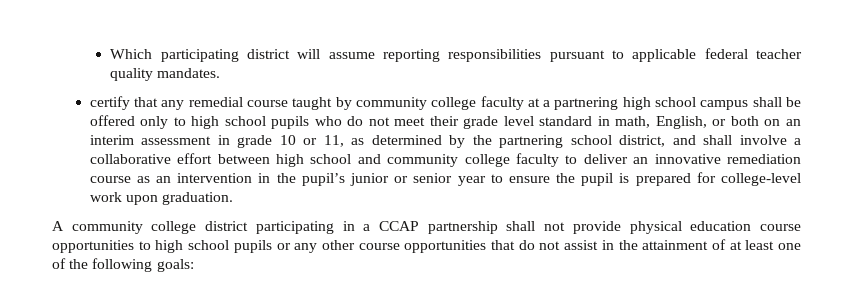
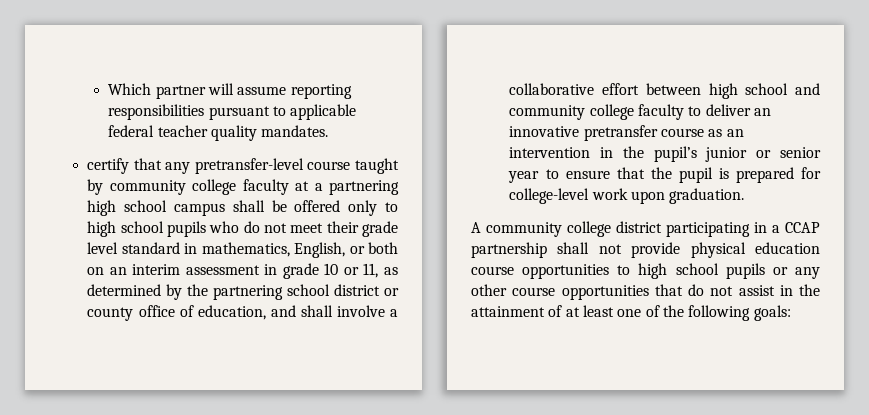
[160,49,290,62] participating district -> [155,85,206,99] partner
[188,97,243,107] remedial -> [194,158,304,174] pretransfer-level
[615,116,651,128] math, -> [201,242,290,257] mathematics,
[619,135,666,147] district, -> [334,284,399,296] [87,305,266,321] district or county office of education,
[727,154,801,164] remediation -> [583,125,658,141] pretransfer
(550, 179) none -> [616,167,645,179] that

